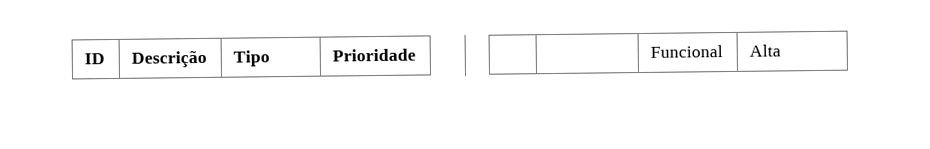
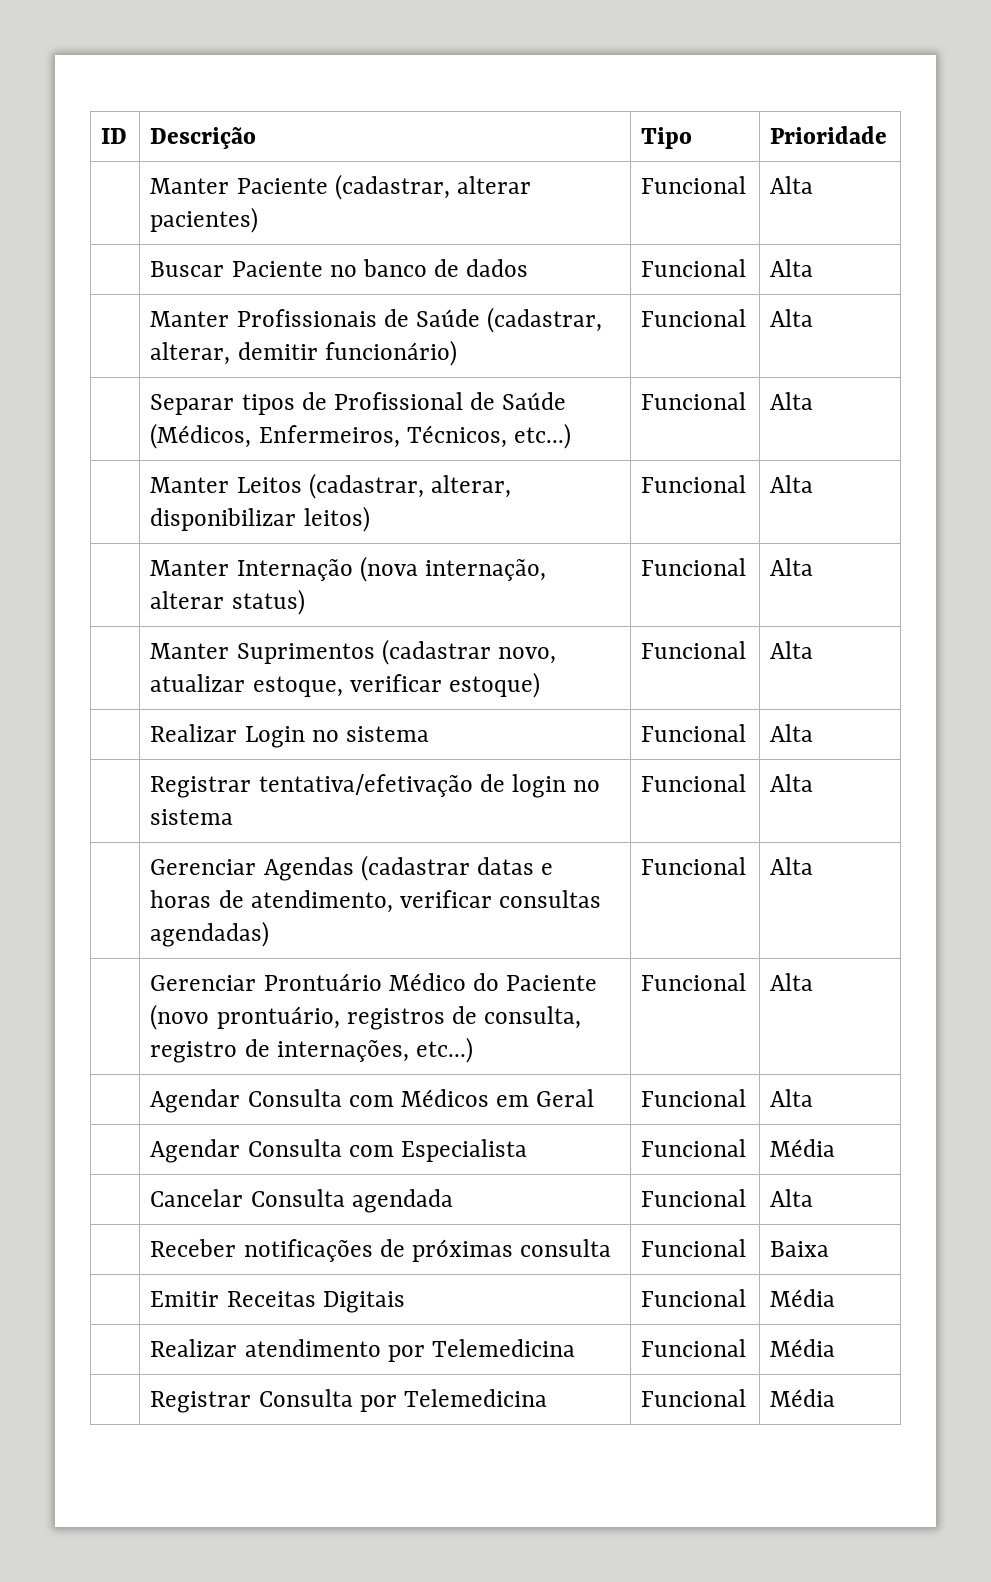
[650,45,724,58] [749,44,782,57] | Funcional | Alta -> [150,174,531,200] [150,207,259,233] [641,176,747,194] [770,176,814,194] [150,259,529,277] [641,259,747,277] [770,259,814,277] [150,307,603,333] [150,340,457,366] [641,309,747,327] [770,309,814,327] [150,392,567,415] [150,423,571,449] [641,392,747,410] [770,392,814,410] [150,473,511,499] [150,506,370,532] [641,475,747,493] [770,475,814,493] [150,556,546,582] [150,589,305,615] [641,558,747,576] [770,558,814,576] [150,639,556,665] [150,672,540,698] [641,641,747,659] [770,641,814,659] [150,724,429,748] [641,724,747,742] [770,724,814,742] [150,774,601,798] [150,809,234,825] [641,774,747,792] [770,774,814,792] [150,855,554,881] [150,890,602,913] [150,921,270,947] [641,857,747,875] [770,857,814,875] [150,973,598,991] [150,1004,582,1030] [150,1037,473,1063] [641,973,747,991] [770,973,814,991] [150,1089,595,1113] [641,1089,747,1107] [770,1089,814,1107] [150,1139,527,1163] [641,1139,747,1157] [770,1139,836,1157] [150,1189,453,1213] [641,1189,747,1207] [770,1189,814,1207] [150,1239,612,1262] [641,1239,747,1257] [770,1241,830,1257] [150,1291,405,1313] [641,1289,747,1307] [770,1289,836,1307] [150,1339,575,1362] [641,1339,747,1357] [770,1339,836,1357] [150,1389,547,1413] [641,1389,747,1407] [770,1389,836,1407] Manter Paciente (cadastrar, alterar pacientes) | Funcional | Alta // | Buscar Paciente no banco de dados | Funcional | Alta // | Manter Profissionais de Saúde (cadastrar, alterar, demitir funcionário) | Funcional | Alta // | Separar tipos de Profissional de Saúde (Médicos, Enfermeiros, Técnicos, etc...) | Funcional | Alta // | Manter Leitos (cadastrar, alterar, disponibilizar leitos) | Funcional | Alta // | Manter Internação (nova internação, alterar status) | Funcional | Alta // | Manter Suprimentos (cadastrar novo, atualizar estoque, verificar estoque) | Funcional | Alta // | Realizar Login no sistema | Funcional | Alta // | Registrar tentativa/efetivação de login no sistema | Funcional | Alta // | Gerenciar Agendas (cadastrar datas e horas de atendimento, verificar consultas agendadas) | Funcional | Alta // | Gerenciar Prontuário Médico do Paciente (novo prontuário, registros de consulta, registro de internações, etc...) | Funcional | Alta // | Agendar Consulta com Médicos em Geral | Funcional | Alta // | Agendar Consulta com Especialista | Funcional | Média // | Cancelar Consulta agendada | Funcional | Alta // | Receber notificações de próximas consulta | Funcional | Baixa // | Emitir Receitas Digitais | Funcional | Média // | Realizar atendimento por Telemedicina | Funcional | Média // | Registrar Consulta por Telemedicina | Funcional | Média

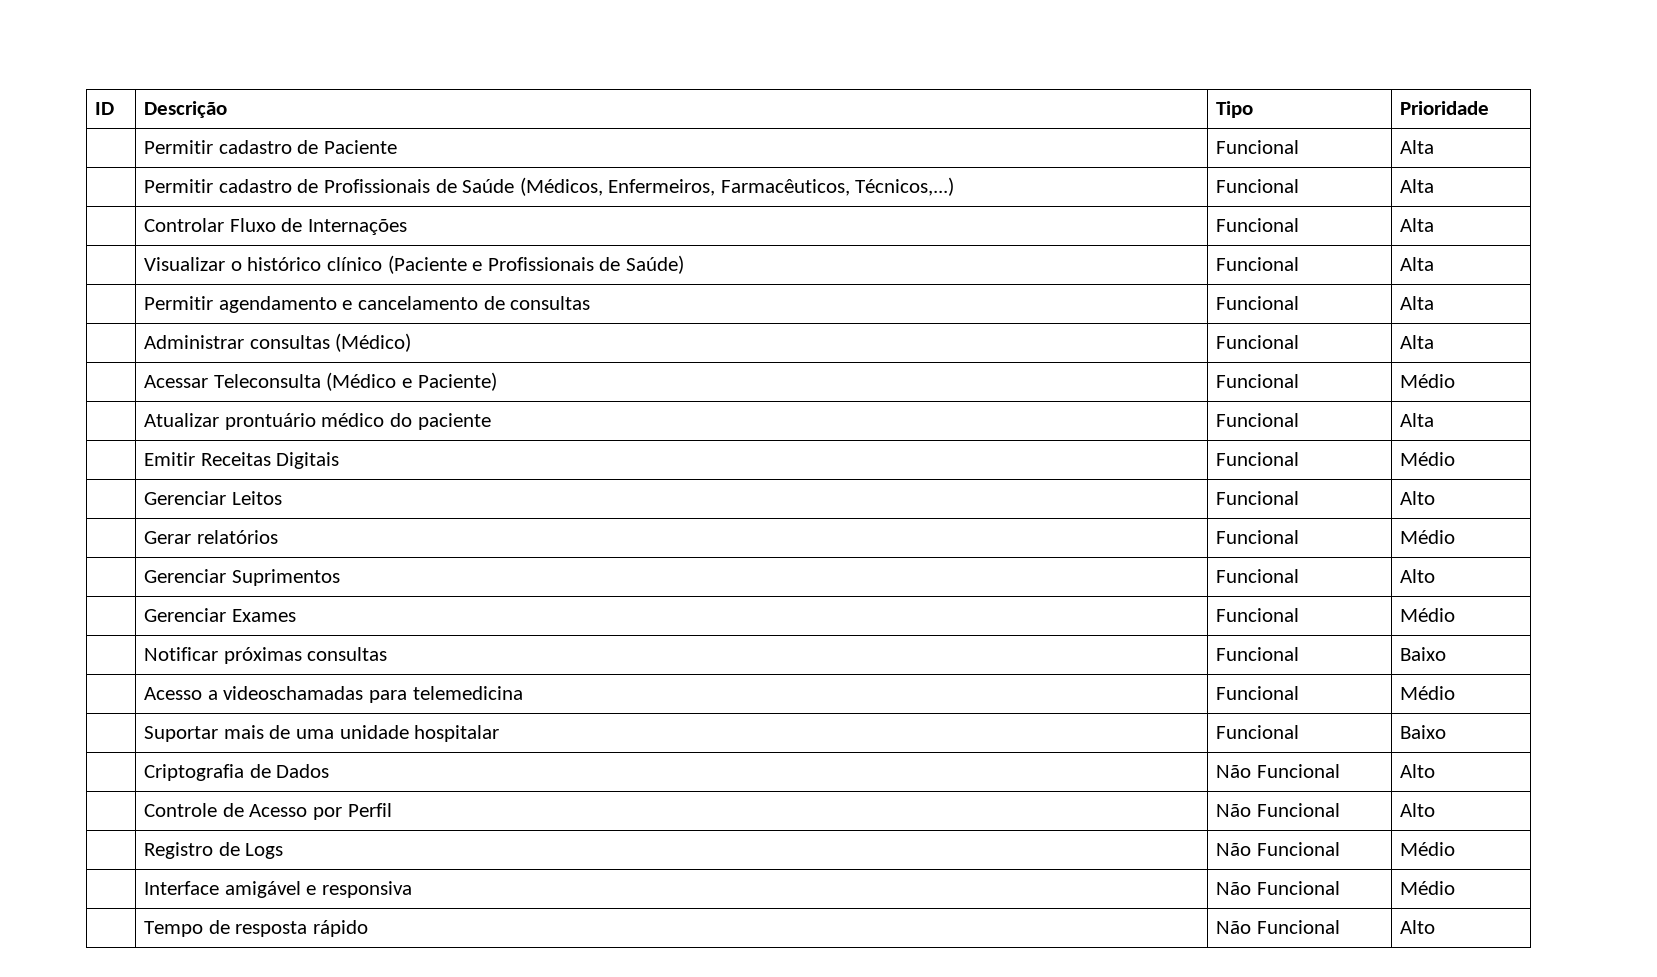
[150,174,531,200] [150,207,259,233] [641,176,747,194] [770,176,814,194] [150,259,529,277] [641,259,747,277] [770,259,814,277] [150,307,603,333] [150,340,457,366] [641,309,747,327] [770,309,814,327] [150,392,567,415] [150,423,571,449] [641,392,747,410] [770,392,814,410] [150,473,511,499] [150,506,370,532] [641,475,747,493] [770,475,814,493] [150,556,546,582] [150,589,305,615] [641,558,747,576] [770,558,814,576] [150,639,556,665] [150,672,540,698] [641,641,747,659] [770,641,814,659] [150,724,429,748] [641,724,747,742] [770,724,814,742] [150,774,601,798] [150,809,234,825] [641,774,747,792] [770,774,814,792] [150,855,554,881] [150,890,602,913] [150,921,270,947] [641,857,747,875] [770,857,814,875] [150,973,598,991] [150,1004,582,1030] [150,1037,473,1063] [641,973,747,991] [770,973,814,991] [150,1089,595,1113] [641,1089,747,1107] [770,1089,814,1107] [150,1139,527,1163] [641,1139,747,1157] [770,1139,836,1157] [150,1189,453,1213] [641,1189,747,1207] [770,1189,814,1207] [150,1239,612,1262] [641,1239,747,1257] [770,1241,830,1257] [150,1291,405,1313] [641,1289,747,1307] [770,1289,836,1307] [150,1339,575,1362] [641,1339,747,1357] [770,1339,836,1357] [150,1389,547,1413] [641,1389,747,1407] [770,1389,836,1407] Manter Paciente (cadastrar, alterar pacientes) | Funcional | Alta // | Buscar Paciente no banco de dados | Funcional | Alta // | Manter Profissionais de Saúde (cadastrar, alterar, demitir funcionário) | Funcional | Alta // | Separar tipos de Profissional de Saúde (Médicos, Enfermeiros, Técnicos, etc...) | Funcional | Alta // | Manter Leitos (cadastrar, alterar, disponibilizar leitos) | Funcional | Alta // | Manter Internação (nova internação, alterar status) | Funcional | Alta // | Manter Suprimentos (cadastrar novo, atualizar estoque, verificar estoque) | Funcional | Alta // | Realizar Login no sistema | Funcional | Alta // | Registrar tentativa/efetivação de login no sistema | Funcional | Alta // | Gerenciar Agendas (cadastrar datas e horas de atendimento, verificar consultas agendadas) | Funcional | Alta // | Gerenciar Prontuário Médico do Paciente (novo prontuário, registros de consulta, registro de internações, etc...) | Funcional | Alta // | Agendar Consulta com Médicos em Geral | Funcional | Alta // | Agendar Consulta com Especialista | Funcional | Média // | Cancelar Consulta agendada | Funcional | Alta // | Receber notificações de próximas consulta | Funcional | Baixa // | Emitir Receitas Digitais | Funcional | Média // | Realizar atendimento por Telemedicina | Funcional | Média // | Registrar Consulta por Telemedicina | Funcional | Média -> [144,140,397,154] [1216,140,1300,154] [1400,140,1435,154] [144,177,955,196] [1216,179,1300,193] [1400,179,1435,193] [144,218,407,235] [1216,218,1300,232] [1400,218,1435,232] [144,255,684,274] [1216,257,1300,271] [1400,257,1435,271] [144,296,591,313] [1216,296,1300,310] [1400,296,1435,310] [144,333,412,352] [1216,335,1300,349] [1400,335,1435,349] [144,372,497,391] [1216,374,1300,388] [1400,374,1456,388] [144,413,491,430] [1216,413,1300,427] [1400,413,1435,427] [144,452,340,469] [1216,452,1300,466] [1400,452,1456,466] [144,491,282,505] [1216,491,1300,505] [1400,491,1436,505] [144,530,278,544] [1216,530,1300,544] [1400,530,1456,544] [144,569,340,586] [1216,569,1300,583] [1400,569,1436,583] [144,608,296,622] [1216,608,1300,622] [1400,608,1456,622] [144,647,388,664] [1216,647,1300,661] [1400,647,1447,661] [144,686,523,703] [1216,686,1300,700] [1400,686,1456,700] [144,725,500,742] [1216,725,1300,739] [1400,725,1447,739] [144,764,330,781] [1216,764,1340,778] [1400,764,1436,778] [144,803,392,820] [1216,803,1340,817] [1400,803,1436,817] [144,842,284,859] [1216,842,1340,856] [1400,842,1456,856] [144,881,412,898] [1216,881,1340,895] [1400,881,1456,895] [144,920,368,937] [1216,920,1340,934] [1400,920,1436,934] Permitir cadastro de Paciente | Funcional | Alta // | Permitir cadastro de Profissionais de Saúde (Médicos, Enfermeiros, Farmacêuticos, Técnicos,...) | Funcional | Alta // | Controlar Fluxo de Internações | Funcional | Alta // | Visualizar o histórico clínico (Paciente e Profissionais de Saúde) | Funcional | Alta // | Permitir agendamento e cancelamento de consultas | Funcional | Alta // | Administrar consultas (Médico) | Funcional | Alta // | Acessar Teleconsulta (Médico e Paciente) | Funcional | Médio // | Atualizar prontuário médico do paciente | Funcional | Alta // | Emitir Receitas Digitais | Funcional | Médio // | Gerenciar Leitos | Funcional | Alto // | Gerar relatórios | Funcional | Médio // | Gerenciar Suprimentos | Funcional | Alto // | Gerenciar Exames | Funcional | Médio // | Notificar próximas consultas | Funcional | Baixo // | Acesso a videoschamadas para telemedicina | Funcional | Médio // | Suportar mais de uma unidade hospitalar | Funcional | Baixo // | Criptografia de Dados | Não Funcional | Alto // | Controle de Acesso por Perfil | Não Funcional | Alto // | Registro de Logs | Não Funcional | Médio // | Interface amigável e responsiva | Não Funcional | Médio // | Tempo de resposta rápido | Não Funcional | Alto

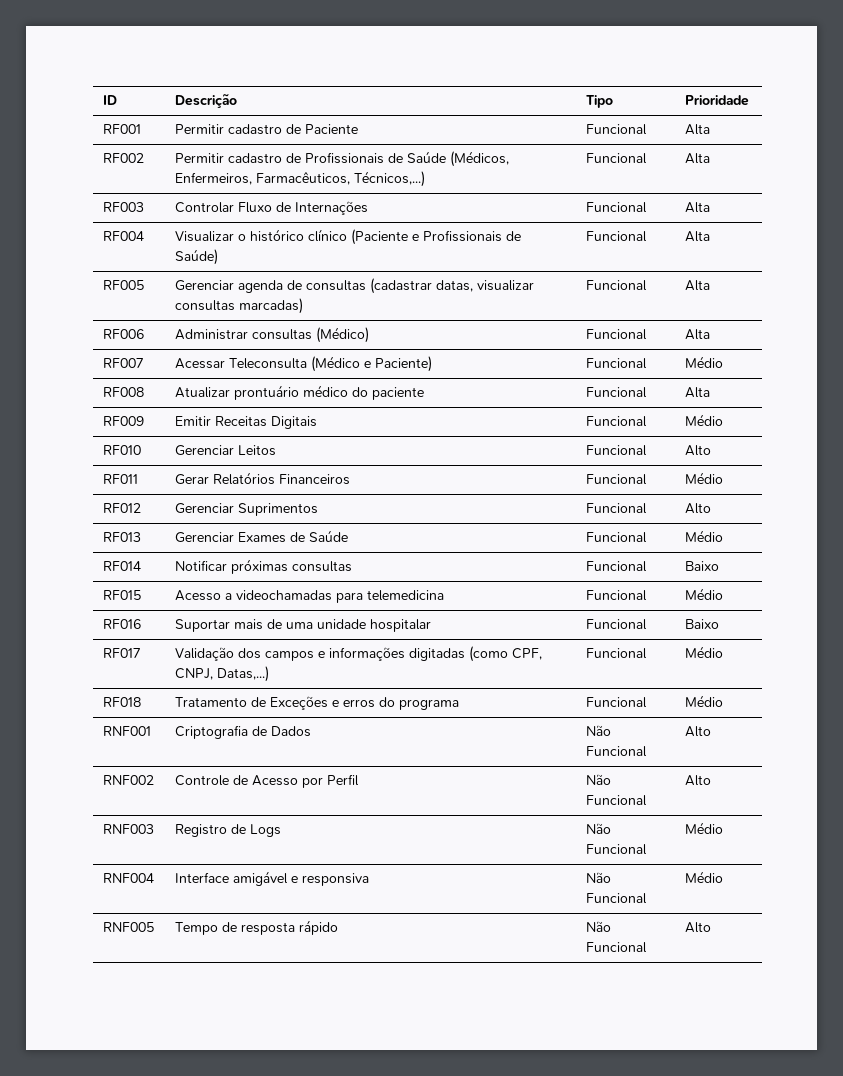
(1490, 108) none -> [103,124,142,134] RF001
(1435, 147) none -> [103,153,145,163] RF002
(1435, 186) none -> [103,202,145,212] RF003
(1435, 225) none -> [103,231,145,241] RF004
[144,296,591,313] [1216,296,1300,310] [1400,296,1435,310] | Permitir agendamento e cancelamento de consultas | Funcional | Alta // -> [103,280,145,290] [175,278,535,294] [175,298,304,314] [586,280,648,291] [685,280,711,291] [103,329,145,339] RF005 | Gerenciar agenda de consultas (cadastrar datas, visualizar consultas marcadas) | Funcional | Alta // RF006
(1435, 342) none -> [103,358,145,368] RF007
(1456, 381) none -> [103,387,145,397] RF008
(1435, 420) none -> [103,416,145,426] RF009
(1456, 459) none -> [103,445,142,455] RF010
(1436, 498) none -> [103,474,139,484] RF011
[196,530,278,544] [1216,530,1300,544] [1400,530,1456,544] relatórios | Funcional | Médio // -> [213,472,351,485] [586,474,648,485] [685,472,724,484] [103,503,142,513] Relatórios Financeiros | Funcional | Médio // RF012
(1436, 576) none -> [103,532,142,542] RF013
[1216,608,1300,622] [1400,608,1456,622] | Funcional | Médio // -> [290,530,349,542] [586,532,648,543] [685,530,724,542] [103,561,142,571] de Saúde | Funcional | Médio // RF014
(1447, 654) none -> [103,590,142,600] RF015
[223,686,364,700] videoschamadas -> [236,590,333,601] videochamadas
(1456, 693) none -> [103,619,142,629] RF016
(1447, 732) none -> [103,648,142,658] [175,646,543,662] [175,666,270,682] [586,648,648,659] [685,646,724,658] [103,697,142,707] [175,696,460,710] [586,697,648,708] [685,695,724,707] [103,726,152,736] RF017 | Validação dos campos e informações digitadas (como CPF, CNPJ, Datas,...) | Funcional | Médio // RF018 | Tratamento de Exceções e erros do programa | Funcional | Médio // RNF001
(1436, 771) none -> [103,775,155,785] RNF002
(1436, 810) none -> [103,824,155,834] RNF003
(1456, 849) none -> [103,873,155,883] RNF004
(1456, 888) none -> [103,922,155,932] RNF005

